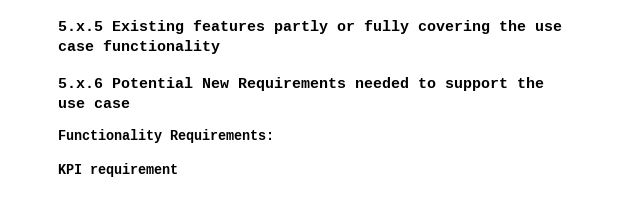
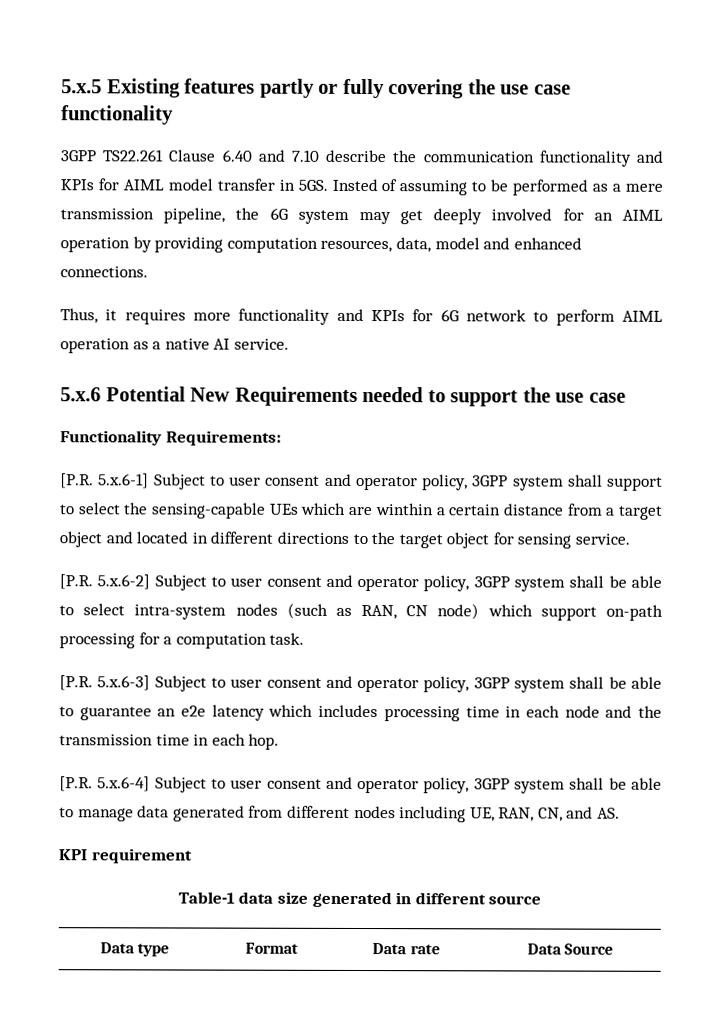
(220, 47) none -> [60,149,664,167] [60,178,663,196] [60,207,663,225] [60,236,582,253] [60,266,148,278] [60,308,663,326] [60,338,289,354] // 3GPP TS22.261 Clause 6.40 and 7.10 describe the communication functionality and KPIs for AIML model transfer in 5GS. Insted of assuming to be performed as a mere transmission pipeline, the 6G system may get deeply involved for an AIML operation by providing computation resources, data, model and enhanced connections. // Thus, it requires more functionality and KPIs for 6G network to perform AIML operation as a native AI service.
[58,163,178,177] KPI requirement -> [60,473,663,491] [59,502,663,520] [59,531,631,549] [59,574,662,592] [59,602,663,621] [59,632,305,649] [59,675,662,693] [59,704,662,722] [59,733,280,750] [59,776,662,794] [59,805,621,823] [59,848,193,864] [177,891,542,908] [99,942,170,957] [244,942,298,954] [372,943,440,955] [526,943,614,955] [P.R. 5.x.6-1] Subject to user consent and operator policy, 3GPP system shall support to select the sensing-capable UEs which are winthin a certain distance from a target object and located in different directions to the target object for sensing service. // [P.R. 5.x.6-2] Subject to user consent and operator policy, 3GPP system shall be able to select intra-system nodes (such as RAN, CN node) which support on-path processing for a computation task. // [P.R. 5.x.6-3] Subject to user consent and operator policy, 3GPP system shall be able to guarantee an e2e latency which includes processing time in each node and the transmission time in each hop. // [P.R. 5.x.6-4] Subject to user consent and operator policy, 3GPP system shall be able to manage data generated from different nodes including UE, RAN, CN, and AS. // KPI requirement // Table-1 data size generated in different source // Data type | Format | Data rate | Data Source

